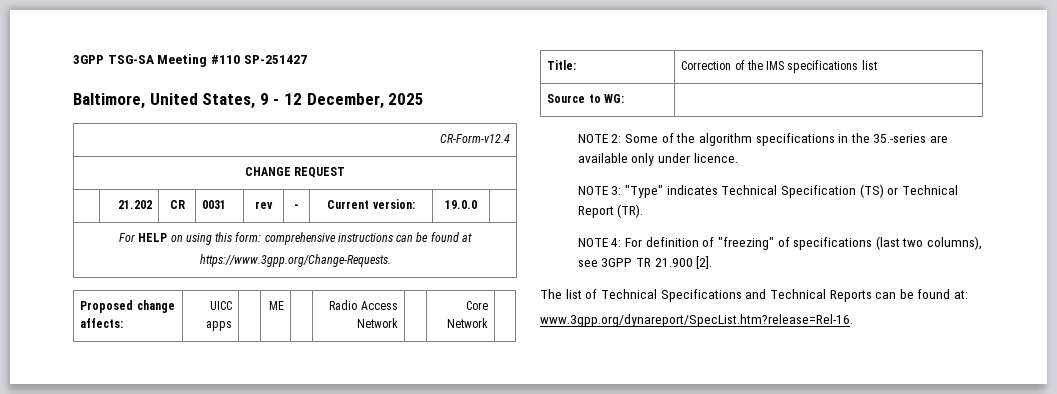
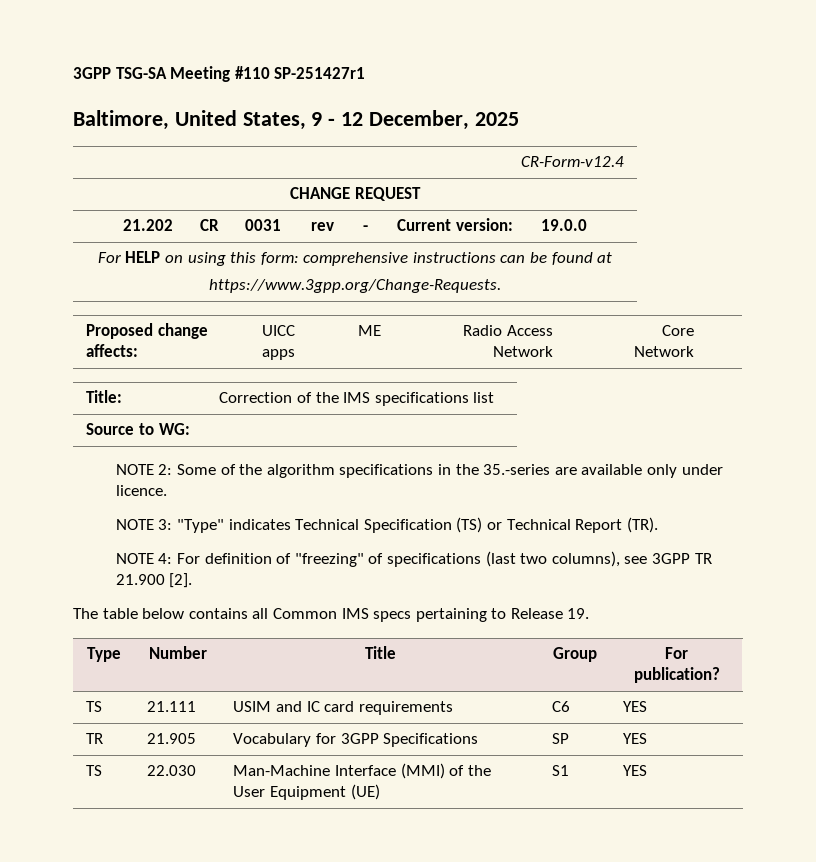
[243,55,307,64] SP-251427 -> [274,67,366,79] SP-251427r1
[565,289,969,302] [540,314,853,327] list of Technical Specifications and Technical Reports can be found at: // www.3gpp.org/dynareport/SpecList.htm?release=Rel-16. -> [102,608,590,622] [87,647,121,662] [148,646,207,659] [364,646,396,659] [553,647,597,662] [665,647,688,659] [633,667,720,683] [86,701,103,712] [147,701,197,712] [233,701,453,715] [552,701,571,712] [623,701,648,712] [86,733,104,744] [147,733,197,744] [233,733,479,747] [552,733,570,744] [623,733,648,744] [86,765,103,776] [147,765,197,776] [233,763,491,779] [233,784,380,800] [552,765,570,776] [623,765,648,776] table below contains all Common IMS specs pertaining to Release 19. // Type | Number | Title | Group | For publication? // TS | 21.111 | USIM and IC card requirements | C6 | YES // TR | 21.905 | Vocabulary for 3GPP Specifications | SP | YES // TS | 22.030 | Man-Machine Interface (MMI) of the User Equipment (UE) | S1 | YES

